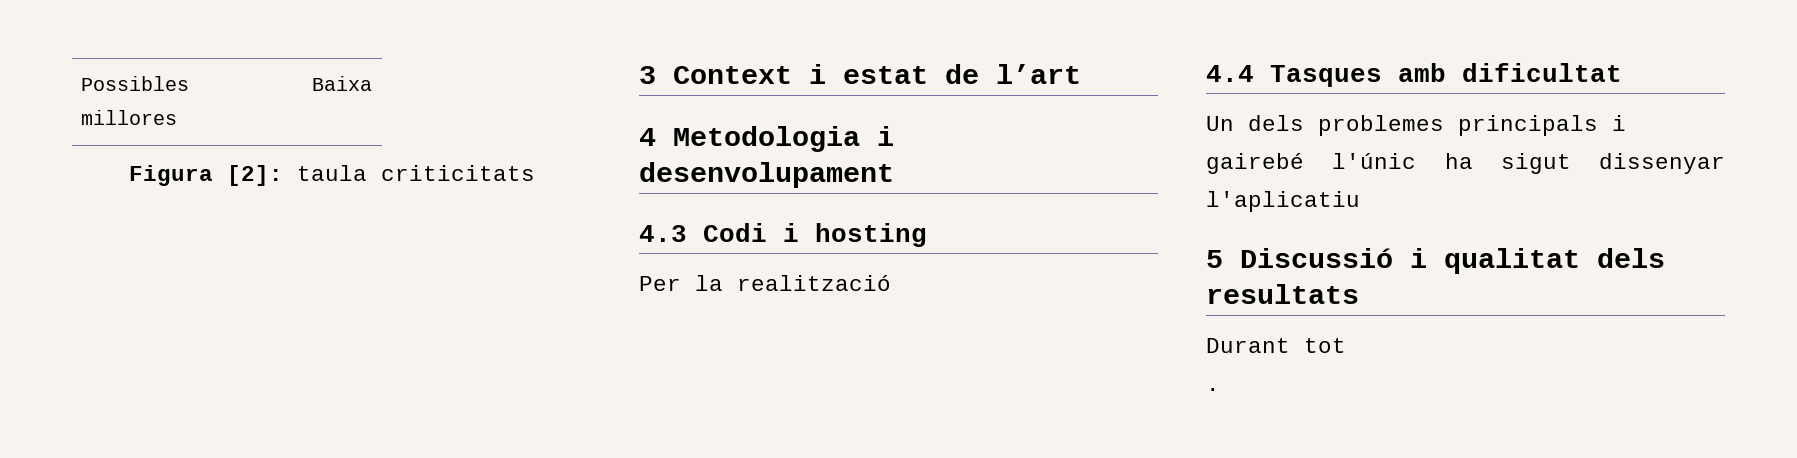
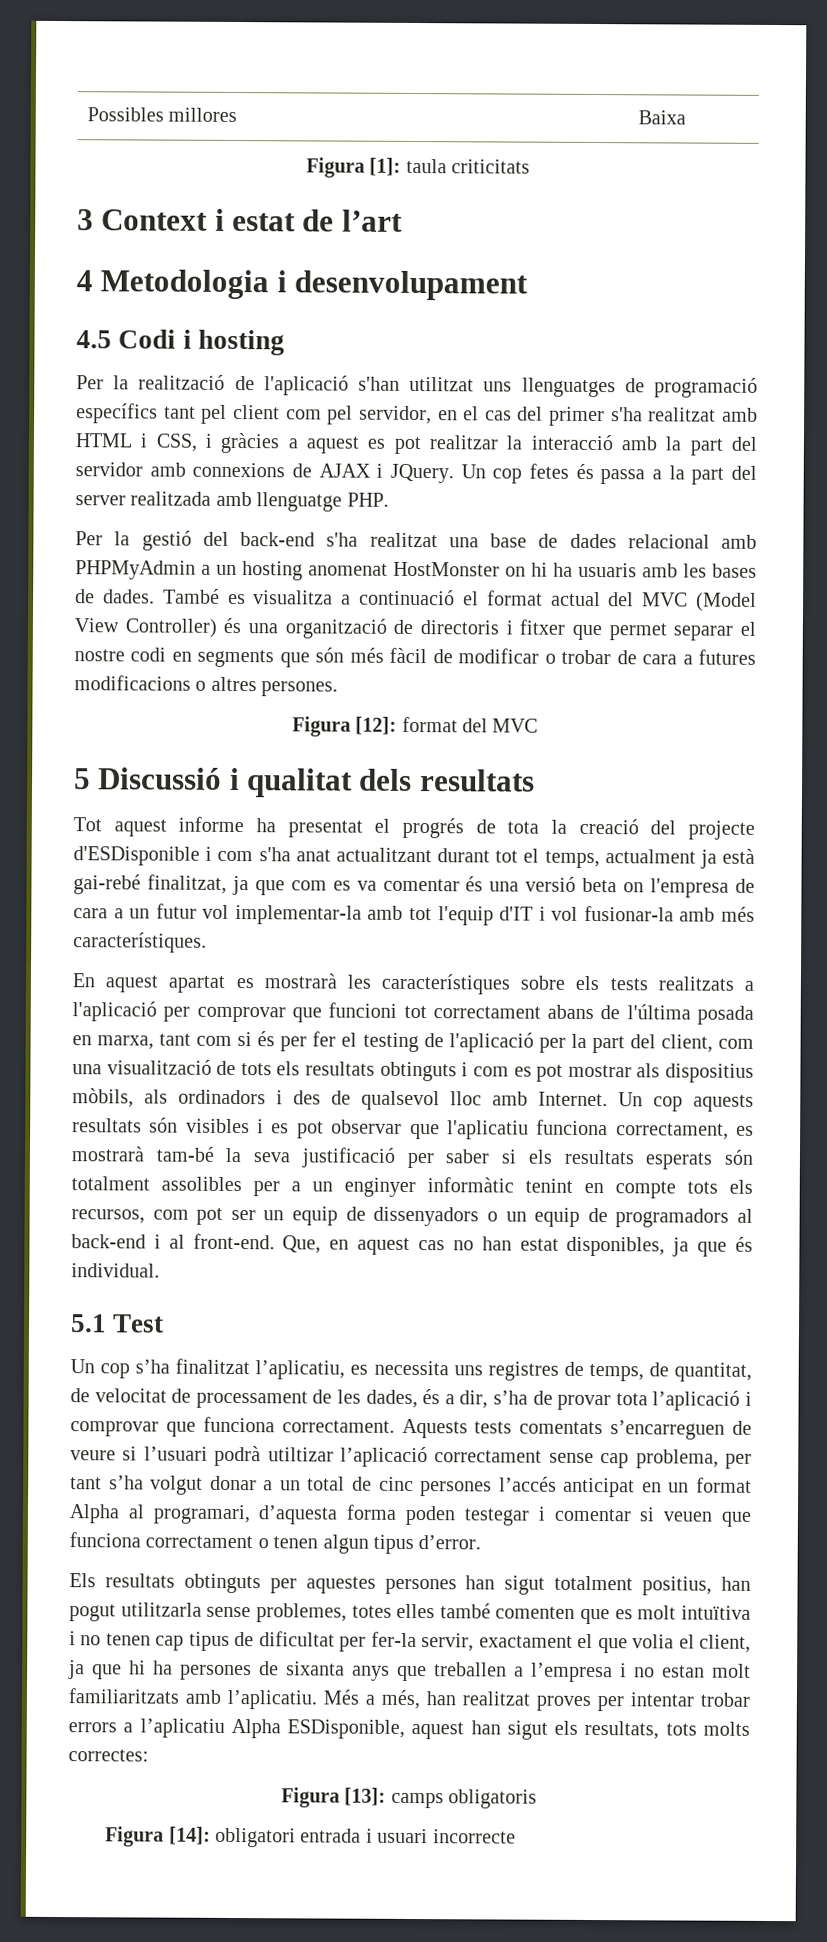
[226,165,283,186] [2]: -> [369,157,402,176] [1]:
[639,225,687,242] 4.3 -> [76,330,112,349] 4.5
[1206,63,1622,87] [1206,115,1626,136] [1206,153,1725,174] [1206,191,1360,212] // 4.4 Tasques amb dificultat // Un dels problemes principals i gairebé l'únic ha sigut dissenyar l'aplicatiu -> [234,375,758,398] [76,403,758,427] [75,432,757,456] [75,462,757,485] [75,491,389,512] [75,530,757,551] [75,560,757,581] [75,588,758,612] [74,617,756,641] [74,647,756,668] [74,675,339,697] [291,716,539,737] de l'aplicació s'han utilitzat uns llenguatges de programació específics tant pel client com pel servidor, en el cas del primer s'ha realitzat amb HTML i CSS, i gràcies a aquest es pot realitzar la interacció amb la part del servidor amb connexions de AJAX i JQuery. Un cop fetes és passa a la part del server realitzada amb llenguatge PHP. // Per la gestió del back-end s'ha realitzat una base de dades relacional amb PHPMyAdmin a un hosting anomenat HostMonster on hi ha usuaris amb les bases de dades. També es visualitza a continuació el format actual del MVC (Model View Controller) és una organització de directoris i fitxer que permet separar el nostre codi en segments que són més fàcil de modificar o trobar de cara a futures modificacions o altres persones. // Figura [12]: format del MVC
[1206,338,1346,353] [1206,388,1220,391] Durant tot // . -> [73,816,755,840] [73,846,755,869] [73,874,756,898] [73,903,755,926] [73,932,207,953] [72,973,754,995] [72,1001,754,1025] [72,1031,754,1054] [72,1059,754,1083] [72,1088,754,1112] [72,1117,755,1140] [71,1146,755,1170] [71,1176,753,1199] [71,1206,754,1228] [71,1233,753,1257] [71,1263,160,1278] [70,1314,165,1333] [70,1358,752,1382] [70,1388,753,1411] [70,1416,752,1440] [70,1445,752,1469] [70,1475,752,1498] [69,1504,752,1527] [69,1532,482,1555] [69,1573,751,1596] [69,1602,751,1625] [69,1631,751,1654] [68,1660,751,1683] [68,1688,750,1712] [68,1718,750,1740] [68,1749,149,1762] [280,1787,538,1809] [105,1826,516,1848] Tot aquest informe ha presentat el progrés de tota la creació del projecte d'ESDisponible i com s'ha anat actualitzant durant tot el temps, actualment ja està gai-rebé finalitzat, ja que com es va comentar és una versió beta on l'empresa de cara a un futur vol implementar-la amb tot l'equip d'IT i vol fusionar-la amb més característiques. // En aquest apartat es mostrarà les característiques sobre els tests realitzats a l'aplicació per comprovar que funcioni tot correctament abans de l'última posada en marxa, tant com si és per fer el testing de l'aplicació per la part del client, com una visualització de tots els resultats obtinguts i com es pot mostrar als dispositius mòbils, als ordinadors i des de qualsevol lloc amb Internet. Un cop aquests resultats són visibles i es pot observar que l'aplicatiu funciona correctament, es mostrarà tam-bé la seva justificació per saber si els resultats esperats són totalment assolibles per a un enginyer informàtic tenint en compte tots els recursos, com pot ser un equip de dissenyadors o un equip de programadors al back-end i al front-end. Que, en aquest cas no han estat disponibles, ja que és individual. // 5.1 Test // Un cop s’ha finalitzat l’aplicatiu, es necessita uns registres de temps, de quantitat, de velocitat de processament de les dades, és a dir, s’ha de provar tota l’aplicació i comprovar que funciona correctament. Aquests tests comentats s’encarreguen de veure si l’usuari podrà utiltizar l’aplicació correctament sense cap problema, per tant s’ha volgut donar a un total de cinc persones l’accés anticipat en un format Alpha al programari, d’aquesta forma poden testegar i comentar si veuen que funciona correctament o tenen algun tipus d’error. // Els resultats obtinguts per aquestes persones han sigut totalment positius, han pogut utilitzarla sense problemes, totes elles també comenten que es molt intuïtiva i no tenen cap tipus de dificultat per fer-la servir, exactament el que volia el client, ja que hi ha persones de sixanta anys que treballen a l’empresa i no estan molt familiaritzats amb l’aplicatiu. Més a més, han realitzat proves per intentar trobar errors a l’aplicatiu Alpha ESDisponible, aquest han sigut els resultats, tots molts correctes: // Figura [13]: camps obligatoris // Figura [14]: obligatori entrada i usuari incorrecte

